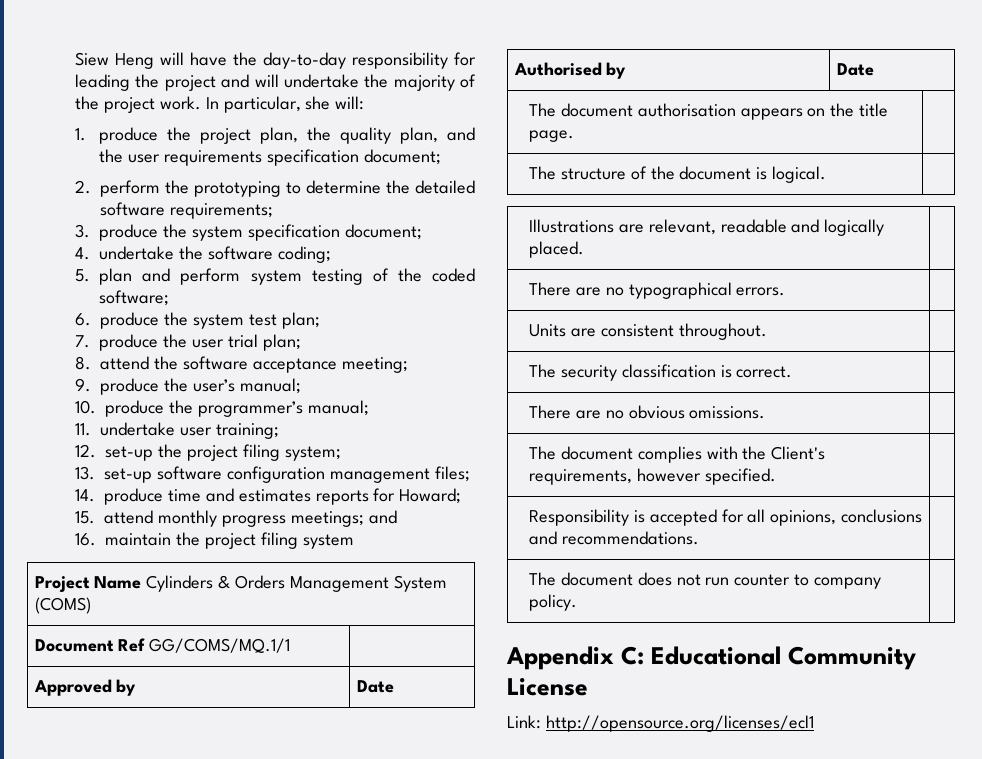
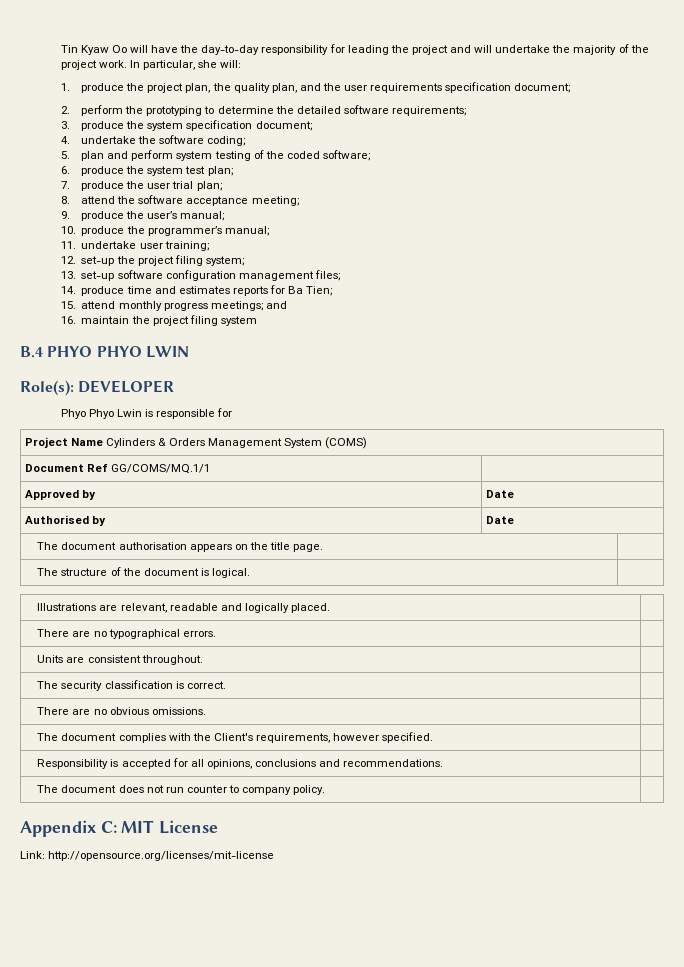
[75,52,155,69] Siew Heng -> [60,45,127,55] Tin Kyaw Oo
[399,488,462,504] Howard; -> [288,286,333,296] Ba Tien;
(354, 541) none -> [20,346,189,358] [20,380,175,396] [60,408,233,419] // B.4 PHYO PHYO LWIN // Role(s): DEVELOPER // Phyo Phyo Lwin is responsible for
[651,646,916,670] Educational Community -> [121,820,155,833] MIT
[545,715,814,732] http://opensource.org/licenses/ecl1 -> [48,851,275,861] http://opensource.org/licenses/mit-license

